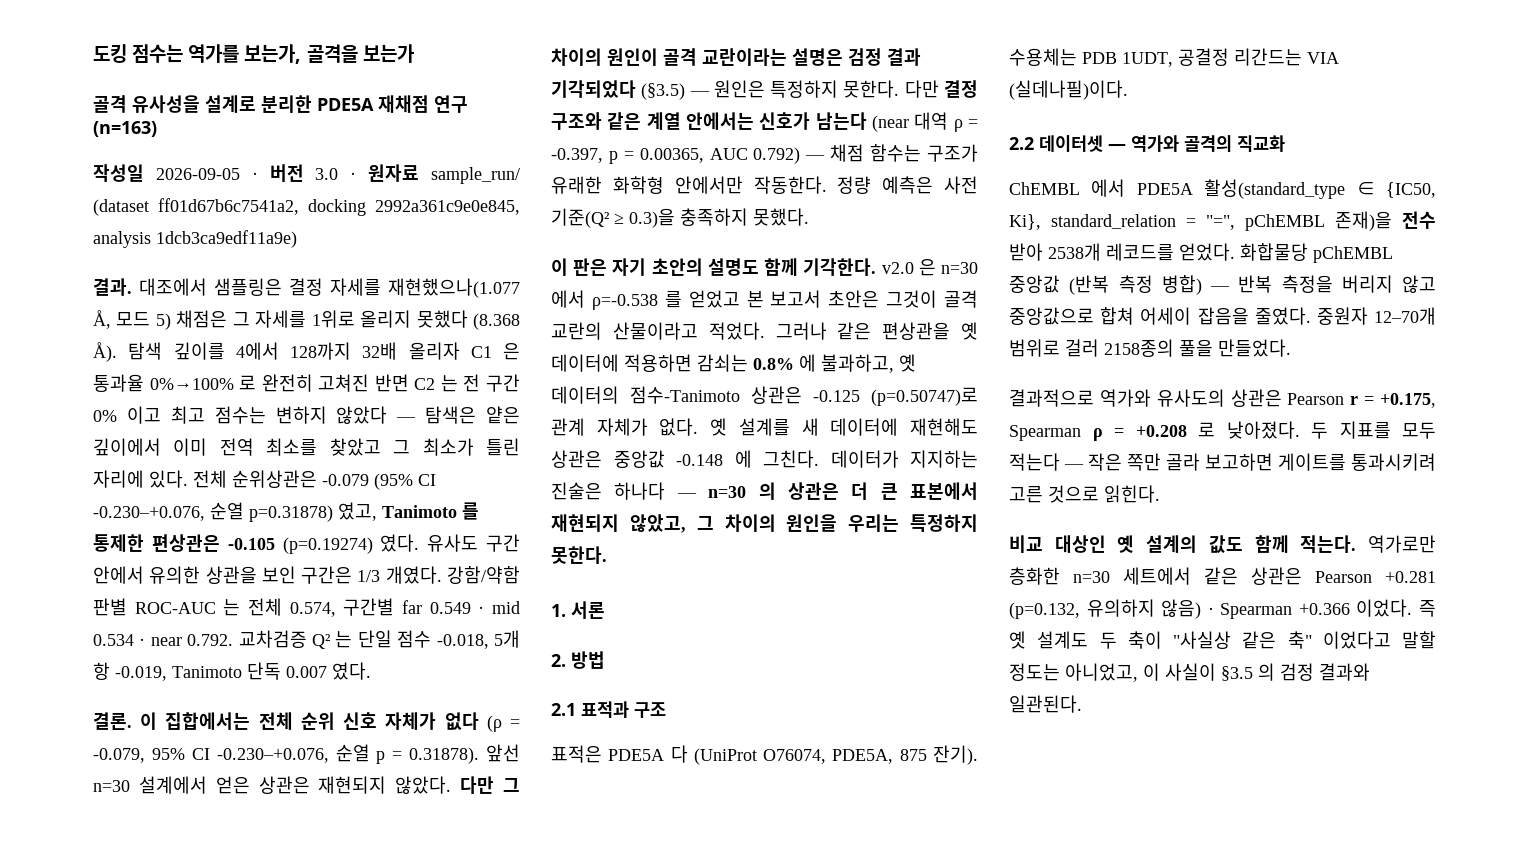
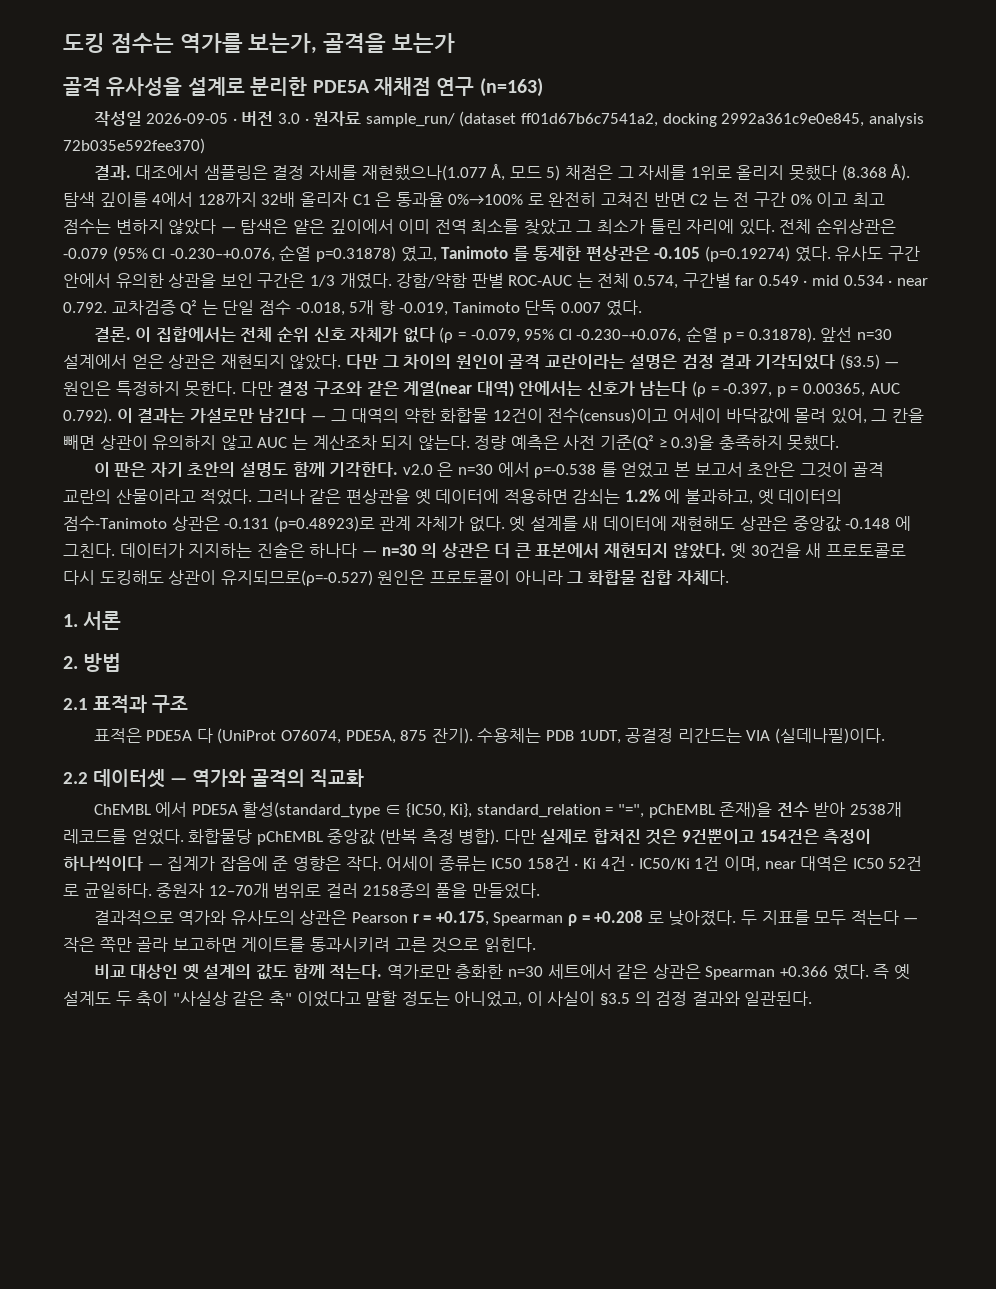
[156,230,297,248] 1dcb3ca9edf11a9e) -> [63,138,205,154] 72b035e592fee370)
[646,112,681,130] 계열 -> [403,381,514,397] 계열(near 대역)
[872,112,963,132] (near 대역 ρ -> [692,381,707,397] (ρ
[753,144,978,164] [551,176,827,194] 0.792) — 채점 함수는 구조가 유래한 화학형 안에서만 작동한다. -> [63,408,925,424] [63,435,470,450] 0.792). 이 결과는 가설로만 남긴다 — 그 대역의 약한 화합물 12건이 전수(census)이고 어세이 바닥값에 몰려 있어, 그 칸을 빼면 상관이 유의하지 않고 AUC 는 계산조차 되지 않는다.
[753,358,794,370] 0.8% -> [624,489,660,502] 1.2%
[813,387,978,406] -0.125 (p=0.50747)로 -> [224,516,375,532] -0.131 (p=0.48923)로
[629,514,978,533] [551,546,607,564] 않았고, 그 차이의 원인을 우리는 특정하지 못한다. -> [672,543,907,559] [63,570,729,586] 않았다. 옛 30건을 새 프로토콜로 다시 도킹해도 상관이 유지되므로(ρ=-0.527) 원인은 프로토콜이 아니라 그 화합물 집합 자체다.
[1161,275,1436,295] [1009,307,1311,325] 병합) — 반복 측정을 버리지 않고 중앙값으로 합쳐 어세이 잡음을 줄였다. -> [458,829,872,845] [63,856,923,872] [63,883,152,898] 병합). 다만 실제로 합쳐진 것은 9건뿐이고 154건은 측정이 하나씩이다 — 집계가 잡음에 준 영향은 작다. 어세이 종류는 IC50 158건 · Ki 4건 · IC50/Ki 1건 이며, near 대역은 IC50 52건 로 균일하다.
[1315,571,1436,583] [1009,599,1214,619] Pearson +0.281 (p=0.132, 유의하지 않음) · -> (701, 971) none
[1356,599,1413,617] 이었다. -> [832,964,869,980] 였다.

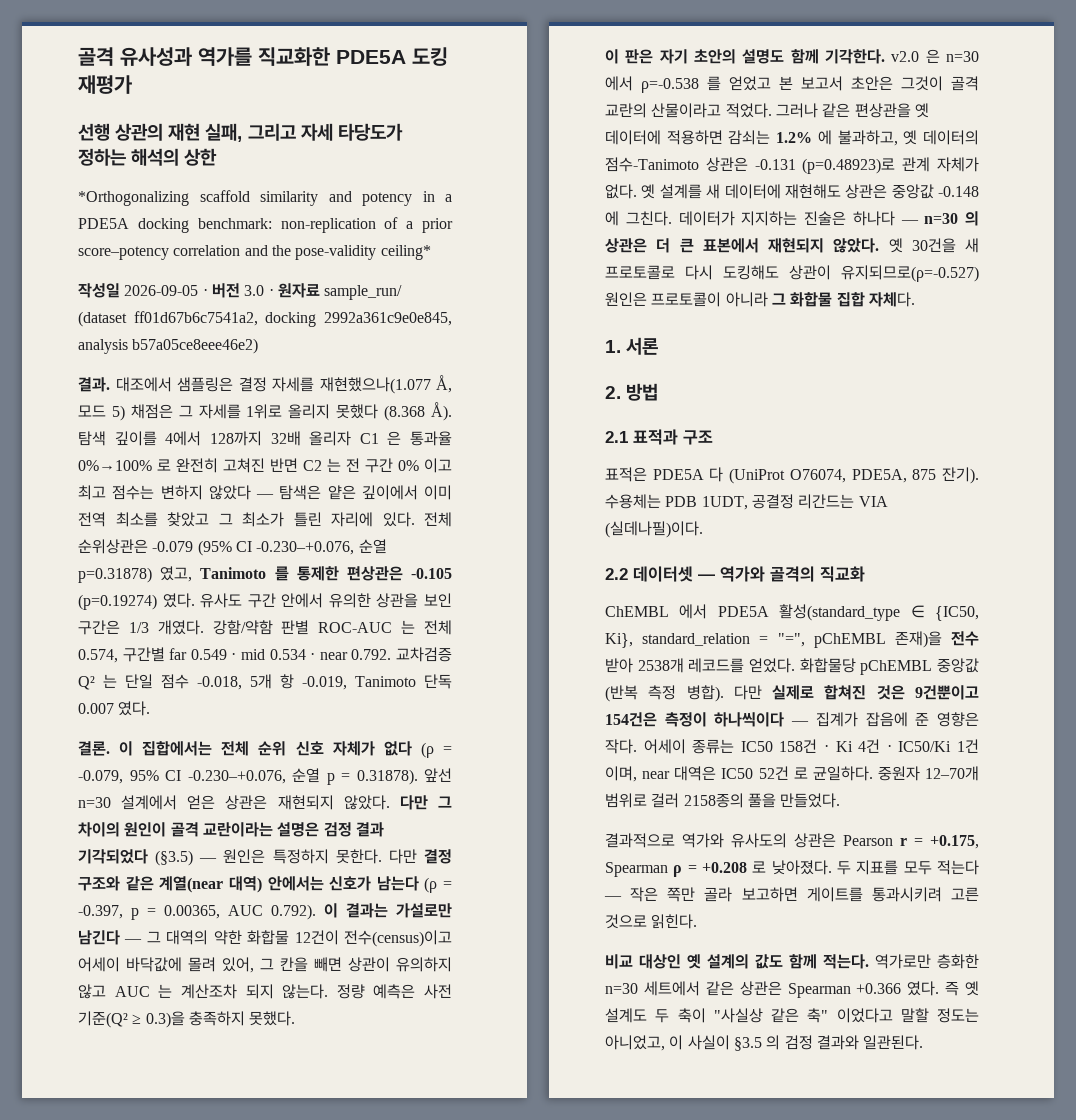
[63,33,456,54] [63,77,543,97] 도킹 점수는 역가를 보는가, 골격을 보는가 // 골격 유사성을 설계로 분리한 PDE5A 재채점 연구 (n=163) -> [78,47,448,66] [78,75,132,94] [78,123,403,142] [78,148,218,166] [78,190,452,206] [78,217,453,233] [78,245,431,260] 골격 유사성과 역가를 직교화한 PDE5A 도킹 재평가 // 선행 상관의 재현 실패, 그리고 자세 타당도가 정하는 해석의 상한 // *Orthogonalizing scaffold similarity and potency in a PDE5A docking benchmark: non-replication of a prior score–potency correlation and the pose-validity ceiling*
[63,138,205,154] 72b035e592fee370) -> [132,338,259,354] b57a05ce8eee46e2)

